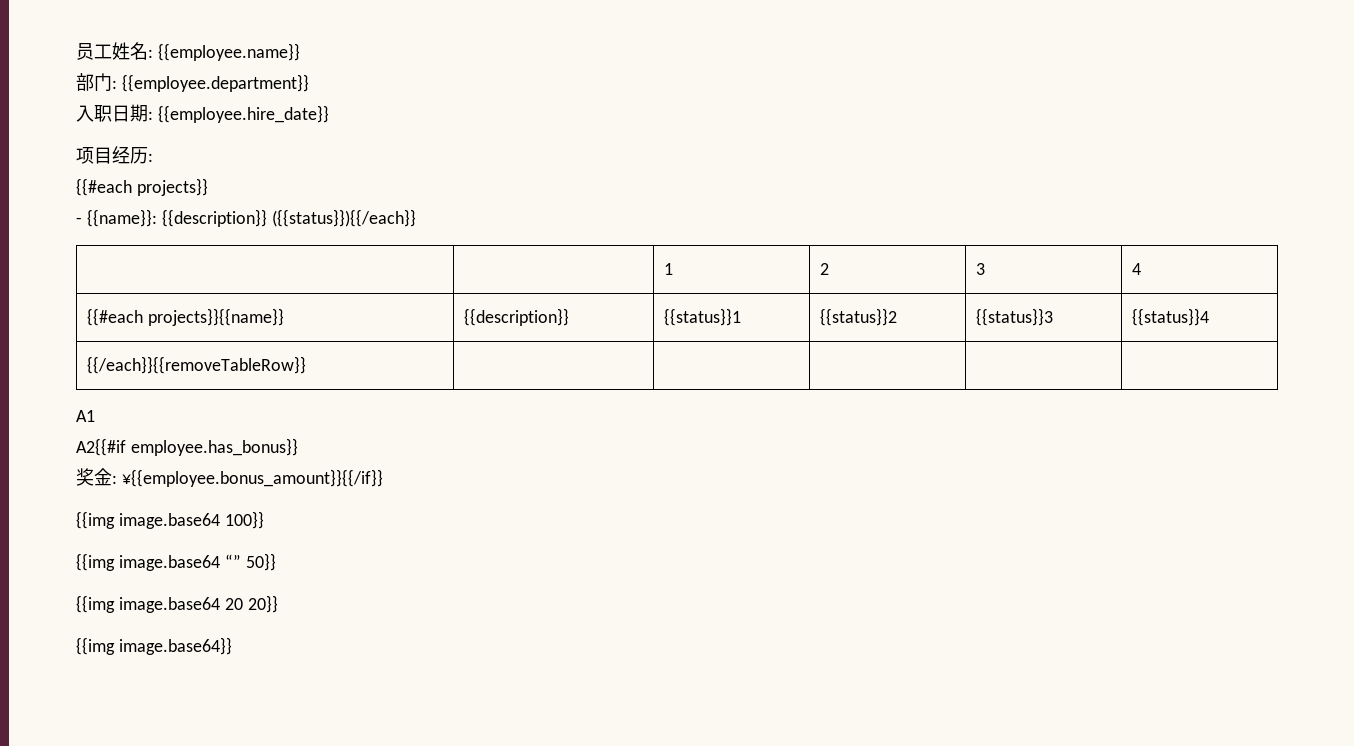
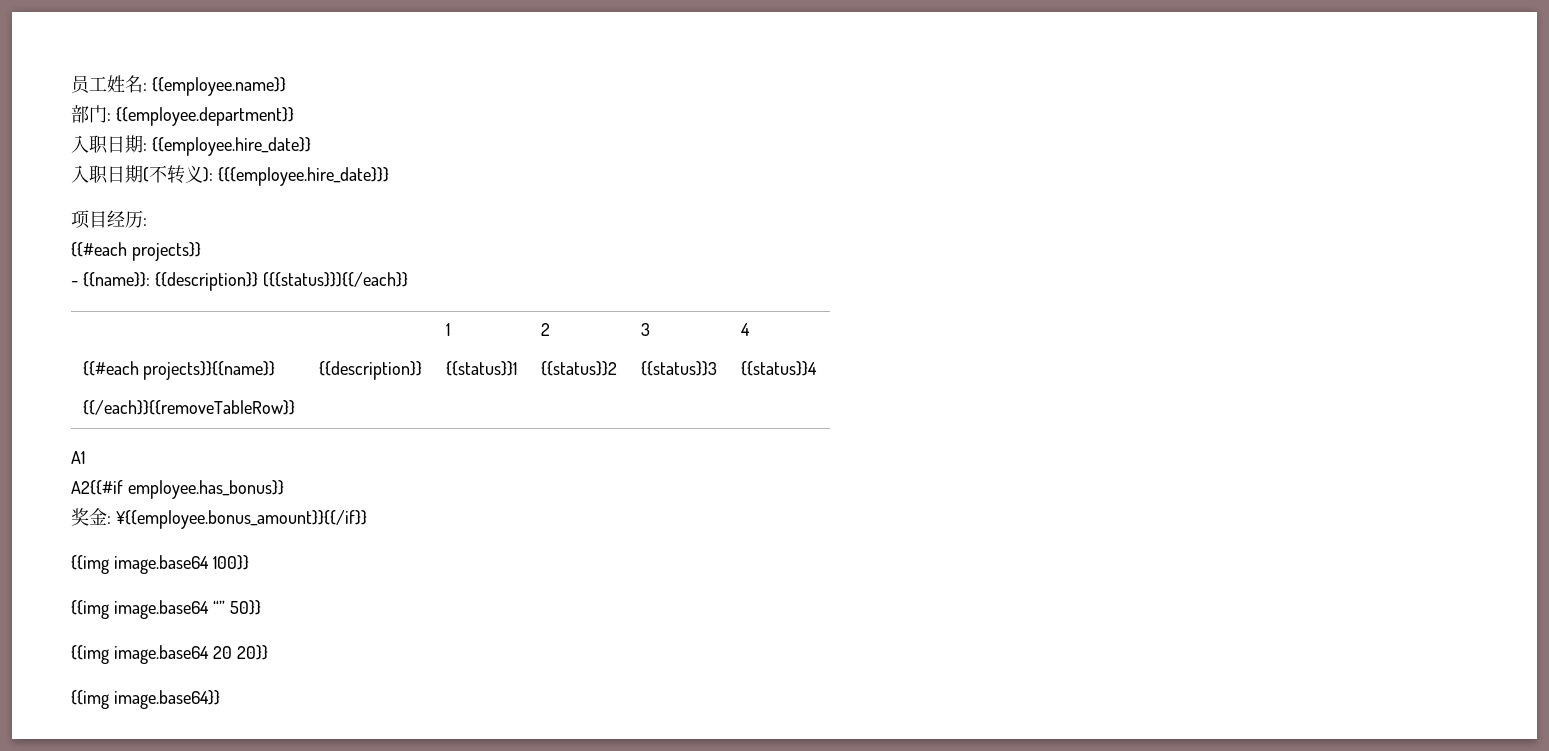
(329, 114) none -> [71,165,389,186] // 入职日期(不转义): {{{employee.hire_date}}}

